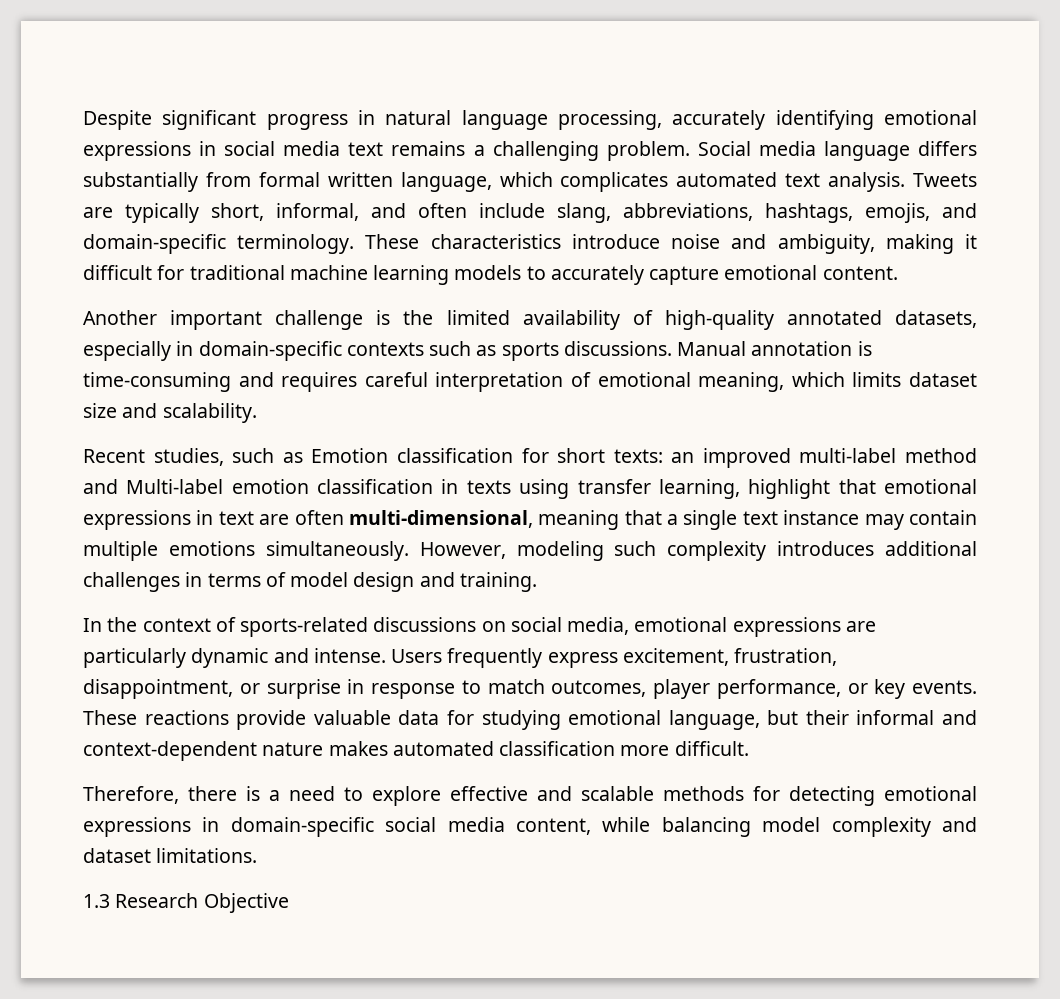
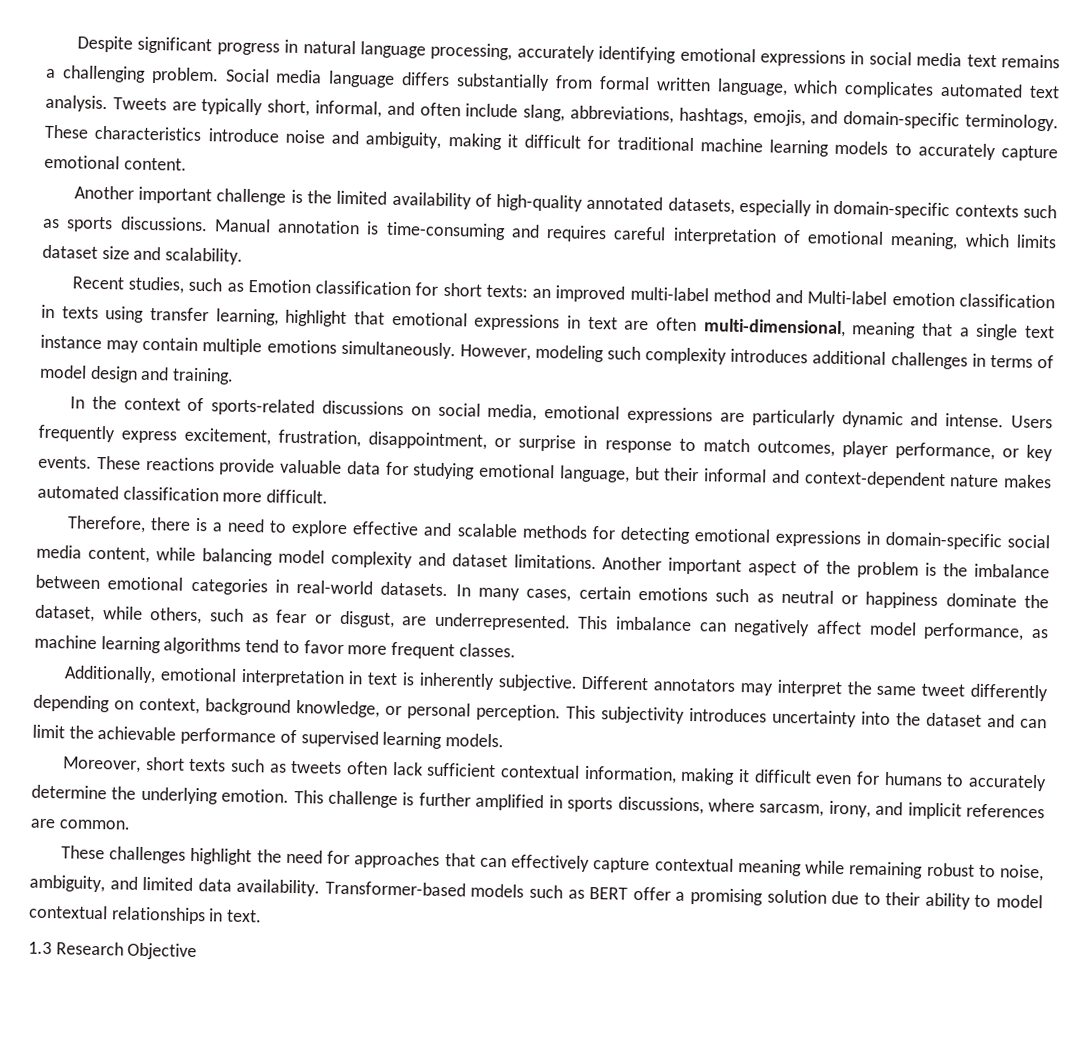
(258, 855) none -> [602,556,1051,579] [35,574,1049,610] [35,604,1049,641] [34,634,516,660] [63,665,1048,702] [33,694,1047,729] [32,724,505,750] [61,756,1048,792] [31,784,1045,820] [30,818,131,830] [60,845,1045,882] [29,874,1043,910] [29,904,263,925] Another important aspect of the problem is the imbalance between emotional categories in real-world datasets. In many cases, certain emotions such as neutral or happiness dominate the dataset, while others, such as fear or disgust, are underrepresented. This imbalance can negatively affect model performance, as machine learning algorithms tend to favor more frequent classes. // Additionally, emotional interpretation in text is inherently subjective. Different annotators may interpret the same tweet differently depending on context, background knowledge, or personal perception. This subjectivity introduces uncertainty into the dataset and can limit the achievable performance of supervised learning models. // Moreover, short texts such as tweets often lack sufficient contextual information, making it difficult even for humans to accurately determine the underlying emotion. This challenge is further amplified in sports discussions, where sarcasm, irony, and implicit references are common. // These challenges highlight the need for approaches that can effectively capture contextual meaning while remaining robust to noise, ambiguity, and limited data availability. Transformer-based models such as BERT offer a promising solution due to their ability to model contextual relationships in text.

